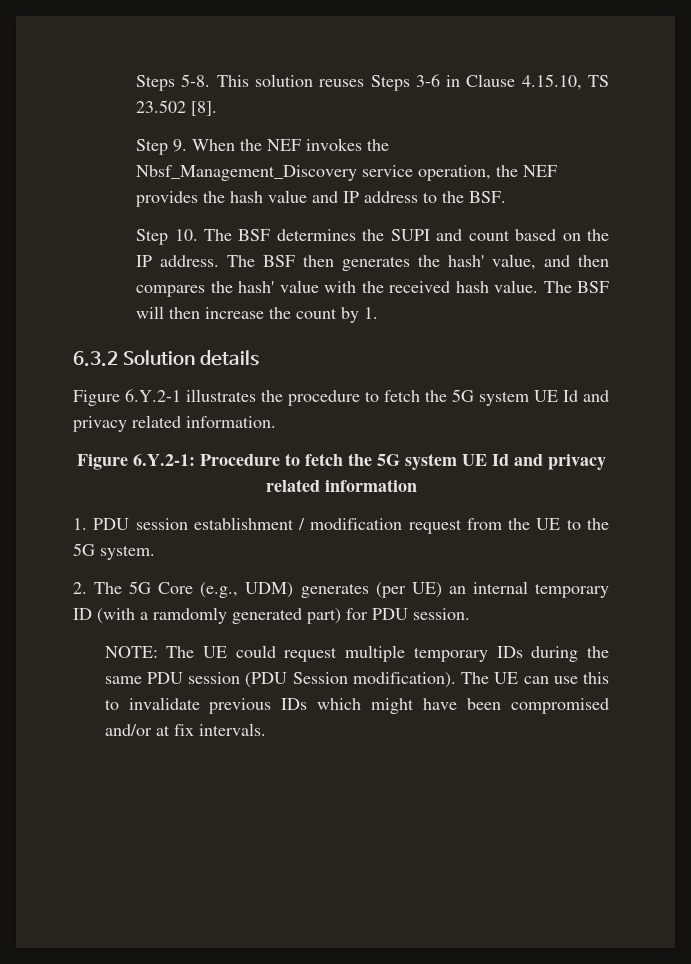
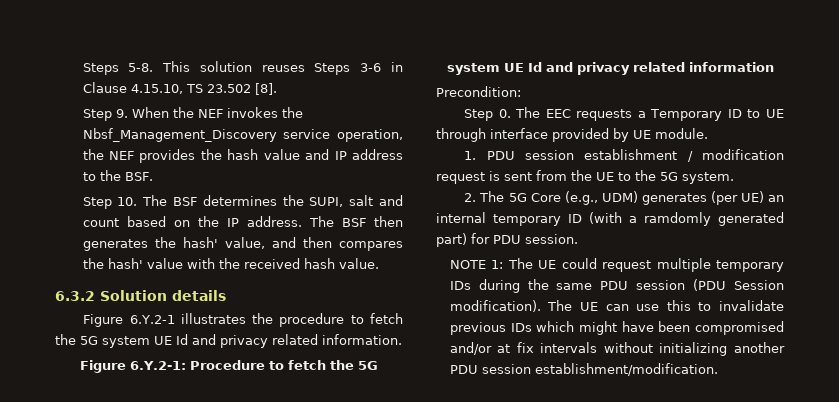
[390,229,430,241] SUPI -> [309,195,374,207] SUPI, salt
[543,281,609,293] [136,306,379,323] The BSF will then increase the count by 1. -> (379, 263) none
(417, 485) none -> [436,86,521,97] [464,107,784,121] [436,128,708,142] // Precondition: // Step 0. The EEC requests a Temporary ID to UE through interface provided by UE module.
(462, 526) none -> [489,171,532,181] is sent
[104,646,158,658] NOTE: -> [449,260,504,269] NOTE 1:
[198,723,266,736] intervals. -> [540,342,785,356] [449,363,718,376] intervals without initializing another PDU session establishment/modification.

